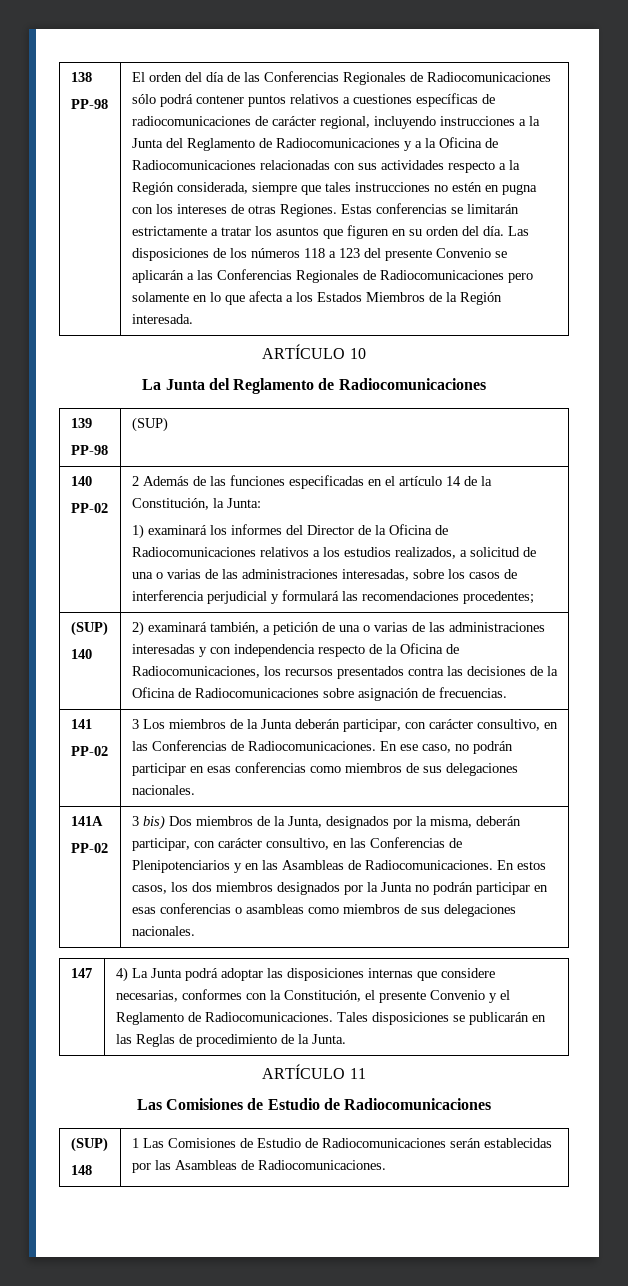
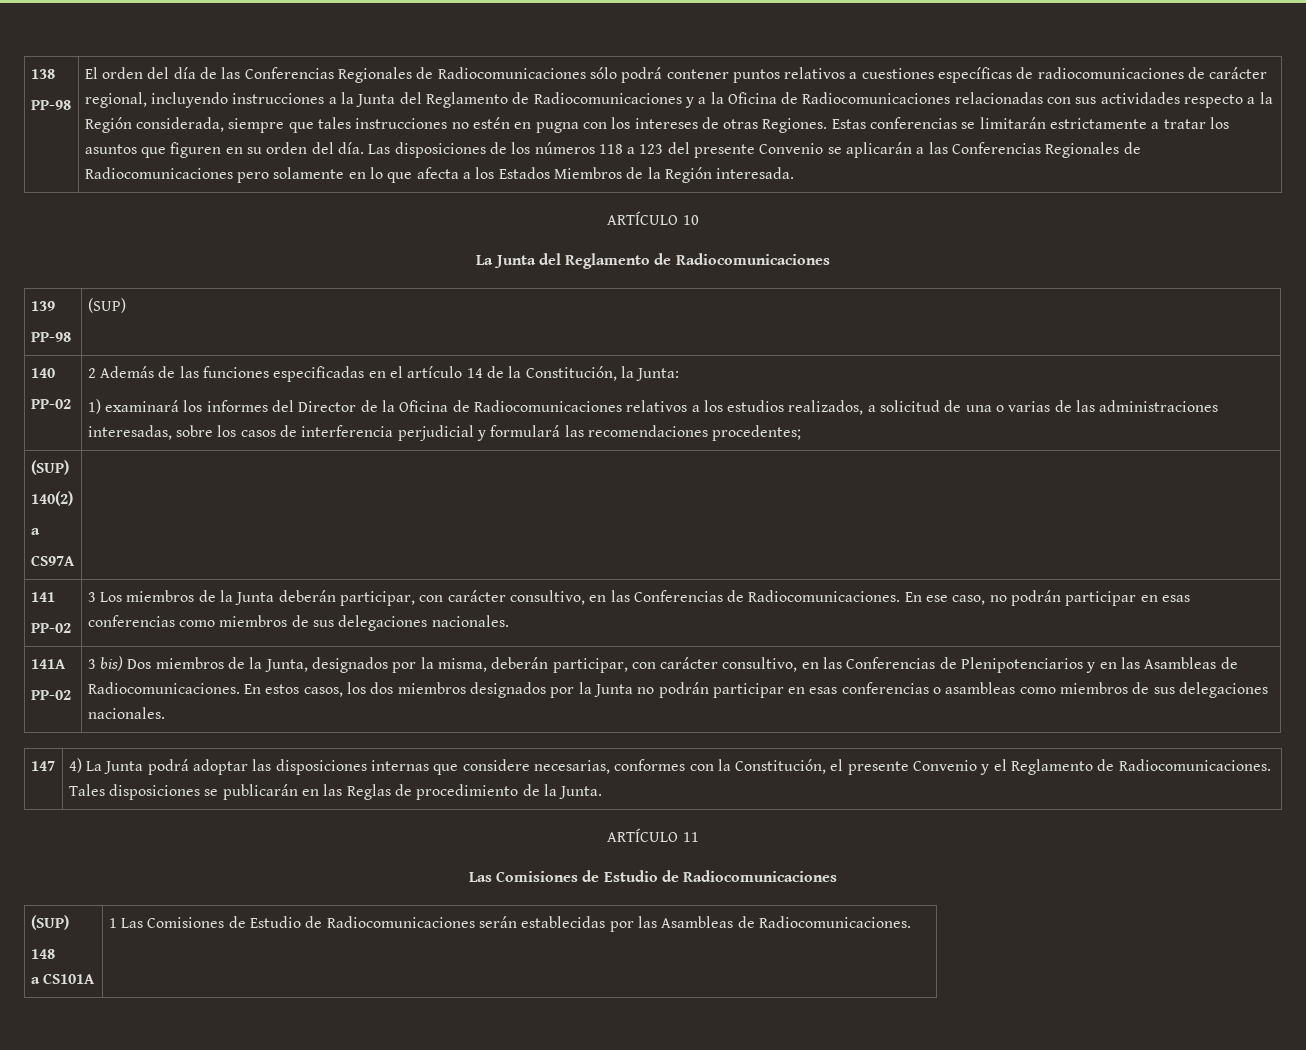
[70,649,92,659] [131,621,545,636] [131,643,459,657] [131,666,558,679] [131,687,507,701] 140 | 2) examinará también, a petición de una o varias de las administraciones interesadas y con independencia respecto de la Oficina de Radiocomunicaciones, los recursos presentados contra las decisiones de la Oficina de Radiocomunicaciones sobre asignación de frecuencias. -> [30,491,73,506] [30,528,40,535] [30,555,75,566] 140(2) // a // CS97A |
(92, 1170) none -> [30,973,96,984] // a CS101A

